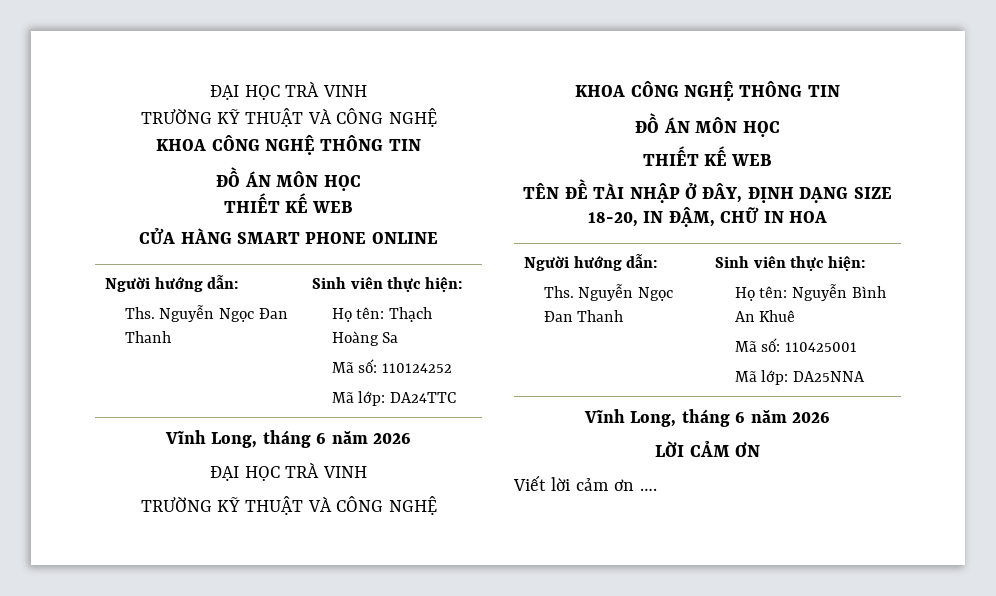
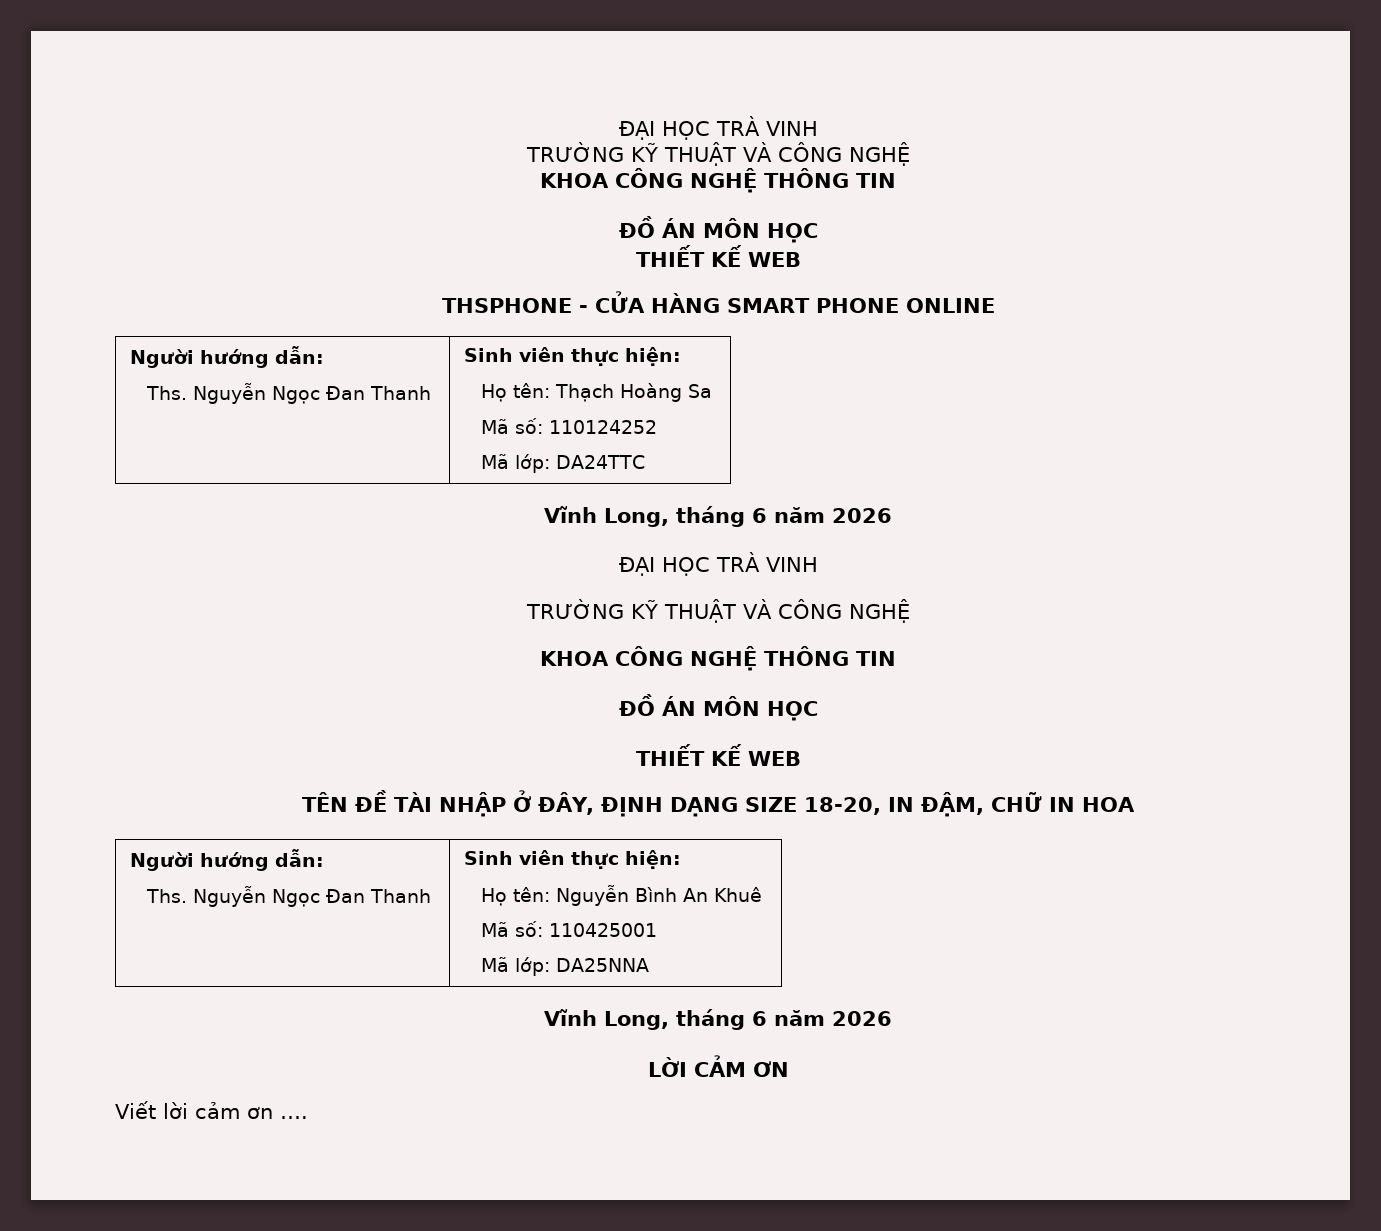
(354, 207) none -> [441,298,588,313] THSPHONE -

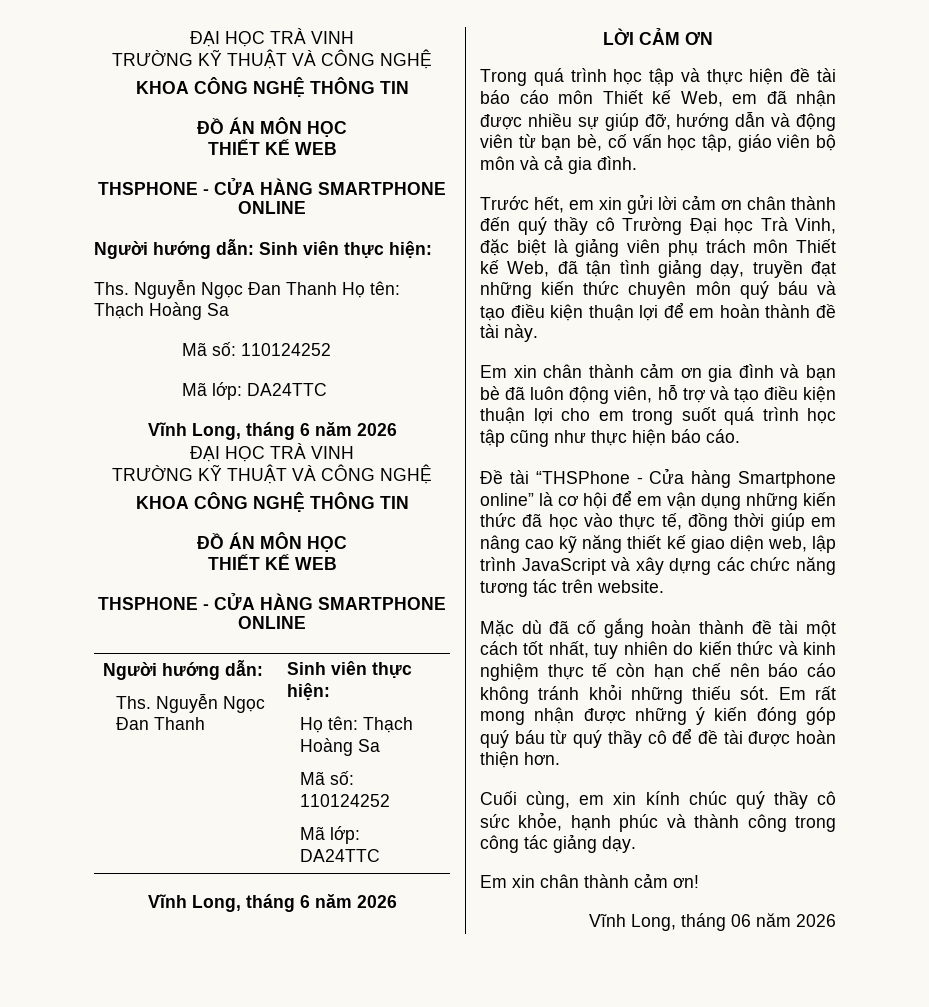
[726,298,899,313] SMART PHONE -> [318,182,446,195] [238,201,306,214] [94,239,432,259] [94,279,400,299] [94,302,229,320] [182,342,332,356] [182,382,328,400] [147,422,397,440] [190,443,354,462] [112,464,432,484] [135,492,409,512] [197,532,347,552] [207,554,337,570] [98,593,446,610] SMARTPHONE ONLINE // Người hướng dẫn: Sinh viên thực hiện: // Ths. Nguyễn Ngọc Đan Thanh Họ tên: Thạch Hoàng Sa // Mã số: 110124252 // Mã lớp: DA24TTC // Vĩnh Long, tháng 6 năm 2026 // ĐẠI HỌC TRÀ VINH // TRƯỜNG KỸ THUẬT VÀ CÔNG NGHỆ // KHOA CÔNG NGHỆ THÔNG TIN // ĐỒ ÁN MÔN HỌC // THIẾT KẾ WEB // THSPHONE - CỬA HÀNG SMARTPHONE
[618,552,818,576] [525,599,910,623] [540,646,896,671] [618,694,818,721] [635,744,801,766] [301,790,1136,817] [130,849,325,871] [146,886,432,907] [464,850,682,870] [481,885,763,906] [481,921,658,937] [481,957,650,976] [544,1009,892,1030] [647,1055,789,1077] [115,1101,308,1119] ĐẠI HỌC TRÀ VINH // TRƯỜNG KỸ THUẬT VÀ CÔNG NGHỆ // KHOA CÔNG NGHỆ THÔNG TIN // ĐỒ ÁN MÔN HỌC // THIẾT KẾ WEB // TÊN ĐỀ TÀI NHẬP Ở ĐÂY, ĐỊNH DẠNG SIZE 18-20, IN ĐẬM, CHỮ IN HOA // Người hướng dẫn: // Ths. Nguyễn Ngọc Đan Thanh | Sinh viên thực hiện: // Họ tên: Nguyễn Bình An Khuê // Mã số: 110425001 // Mã lớp: DA25NNA // Vĩnh Long, tháng 6 năm 2026 // LỜI CẢM ƠN // Viết lời cảm ơn …. -> [603,28,713,45] [480,68,836,86] [480,90,836,107] [480,111,836,131] [480,134,836,152] [480,155,637,174] [480,194,836,214] [480,217,836,235] [480,238,836,257] [480,259,836,278] [480,281,836,299] [480,302,836,321] [480,324,538,342] [480,363,836,382] [480,384,836,404] [480,407,836,425] [480,429,740,447] [480,468,836,488] [480,490,836,510] [480,513,836,531] [480,535,836,553] [480,557,836,575] [480,579,664,597] [480,618,836,638] [480,641,836,659] [480,663,836,681] [480,684,836,704] [480,707,836,725] [480,728,836,748] [480,751,560,768] [480,791,836,809] [480,812,836,832] [480,834,636,853] [480,873,699,888] [589,913,836,931] LỜI CẢM ƠN // Trong quá trình học tập và thực hiện đề tài báo cáo môn Thiết kế Web, em đã nhận được nhiều sự giúp đỡ, hướng dẫn và động viên từ bạn bè, cố vấn học tập, giáo viên bộ môn và cả gia đình. // Trước hết, em xin gửi lời cảm ơn chân thành đến quý thầy cô Trường Đại học Trà Vinh, đặc biệt là giảng viên phụ trách môn Thiết kế Web, đã tận tình giảng dạy, truyền đạt những kiến thức chuyên môn quý báu và tạo điều kiện thuận lợi để em hoàn thành đề tài này. // Em xin chân thành cảm ơn gia đình và bạn bè đã luôn động viên, hỗ trợ và tạo điều kiện thuận lợi cho em trong suốt quá trình học tập cũng như thực hiện báo cáo. // Đề tài “THSPhone - Cửa hàng Smartphone online” là cơ hội để em vận dụng những kiến thức đã học vào thực tế, đồng thời giúp em nâng cao kỹ năng thiết kế giao diện web, lập trình JavaScript và xây dựng các chức năng tương tác trên website. // Mặc dù đã cố gắng hoàn thành đề tài một cách tốt nhất, tuy nhiên do kiến thức và kinh nghiệm thực tế còn hạn chế nên báo cáo không tránh khỏi những thiếu sót. Em rất mong nhận được những ý kiến đóng góp quý báu từ quý thầy cô để đề tài được hoàn thiện hơn. // Cuối cùng, em xin kính chúc quý thầy cô sức khỏe, hạnh phúc và thành công trong công tác giảng dạy. // Em xin chân thành cảm ơn! // Vĩnh Long, tháng 06 năm 2026

